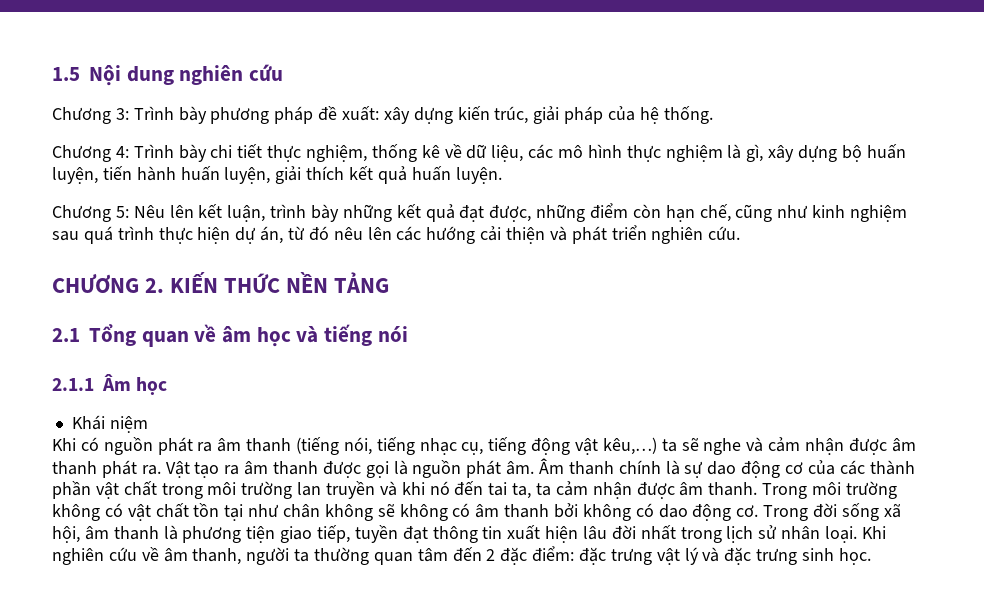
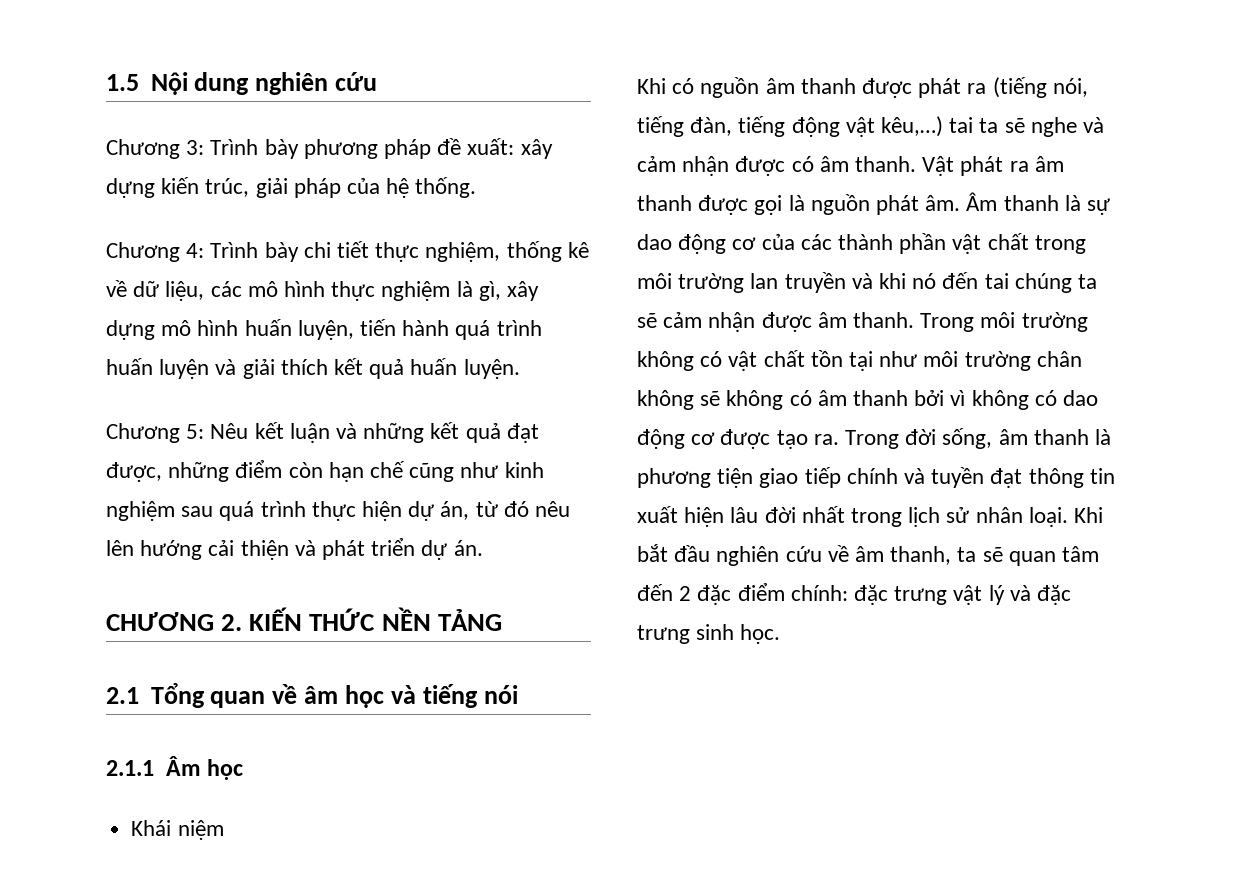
[841,145,862,162] bộ -> [161,320,239,336] mô hình
[180,166,271,184] huấn luyện, -> [455,320,542,340] [106,358,237,379] quá trình huấn luyện và
[169,204,340,222] lên kết luận, trình bày -> [254,422,358,443] kết luận và
[699,204,731,222] chế, -> [370,461,406,478] chế
[396,226,422,241] các -> (134, 548) none
[651,226,741,244] nghiên cứu. -> [421,540,483,560] dự án.
[157,437,292,455] phát ra âm thanh -> [765,78,987,98] âm thanh được phát ra
[419,438,484,455] nhạc cụ, -> [690,117,733,136] đàn,
(657, 446) none -> [949,117,974,133] tai
[891,438,916,452] [52,460,220,478] âm thanh phát ra. Vật tạo -> [791,156,1004,176] có âm thanh. Vật phát
[618,460,661,474] chính -> (1059, 203) none
[512,483,552,499] ta, ta -> [1014,273,1098,293] [637,313,657,328] chúng ta sẽ
(280, 510) none -> [923,351,1031,371] môi trường
(579, 510) none -> [950,390,966,406] vì
[736,503,901,521] [52,526,80,543] cơ. Trong đời sống xã hội, -> [691,428,993,449] cơ được tạo ra. Trong đời sống,
[317,525,351,543] tiếp, -> [804,467,926,488] tiếp chính và
(886, 532) none -> [637,544,711,562] bắt đầu
[246,547,370,565] người ta thường -> [957,547,1003,562] ta sẽ
[532,546,575,561] điểm: -> [737,583,848,601] điểm chính:

